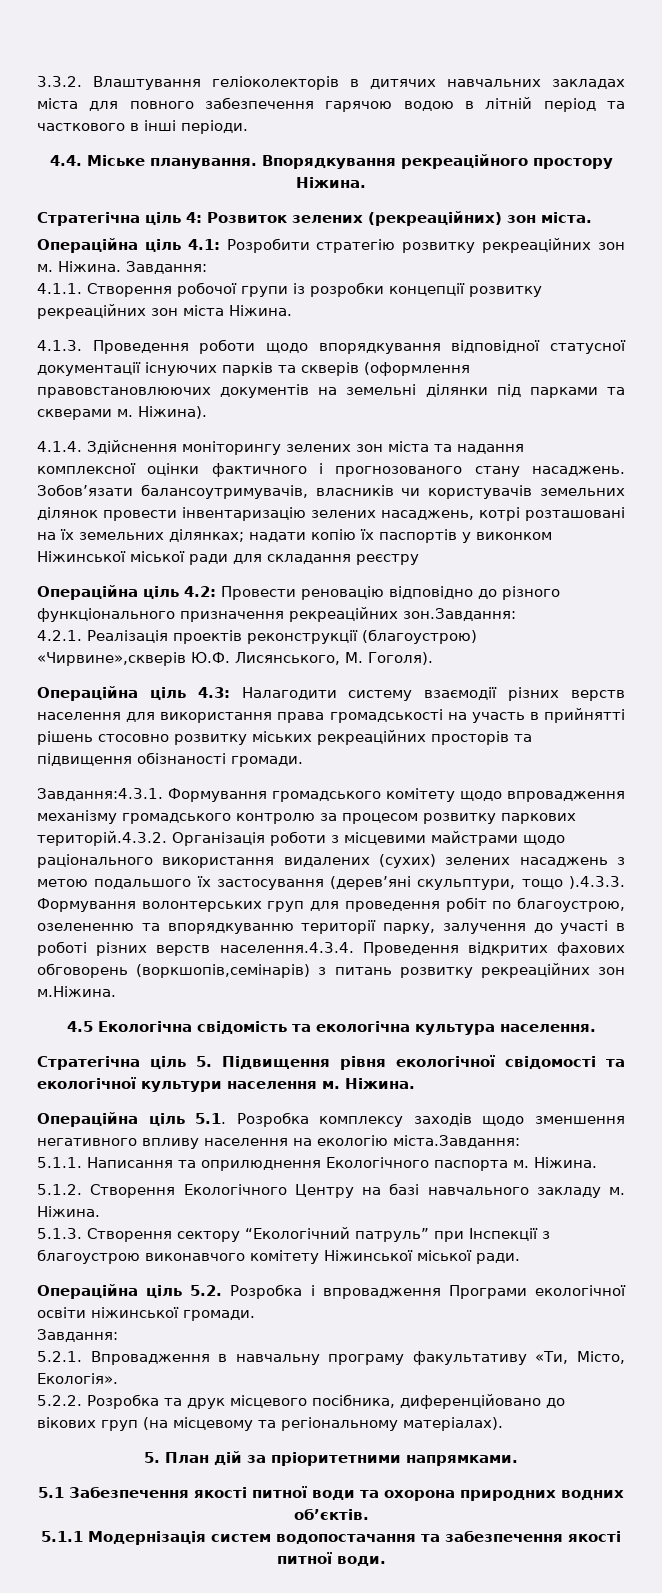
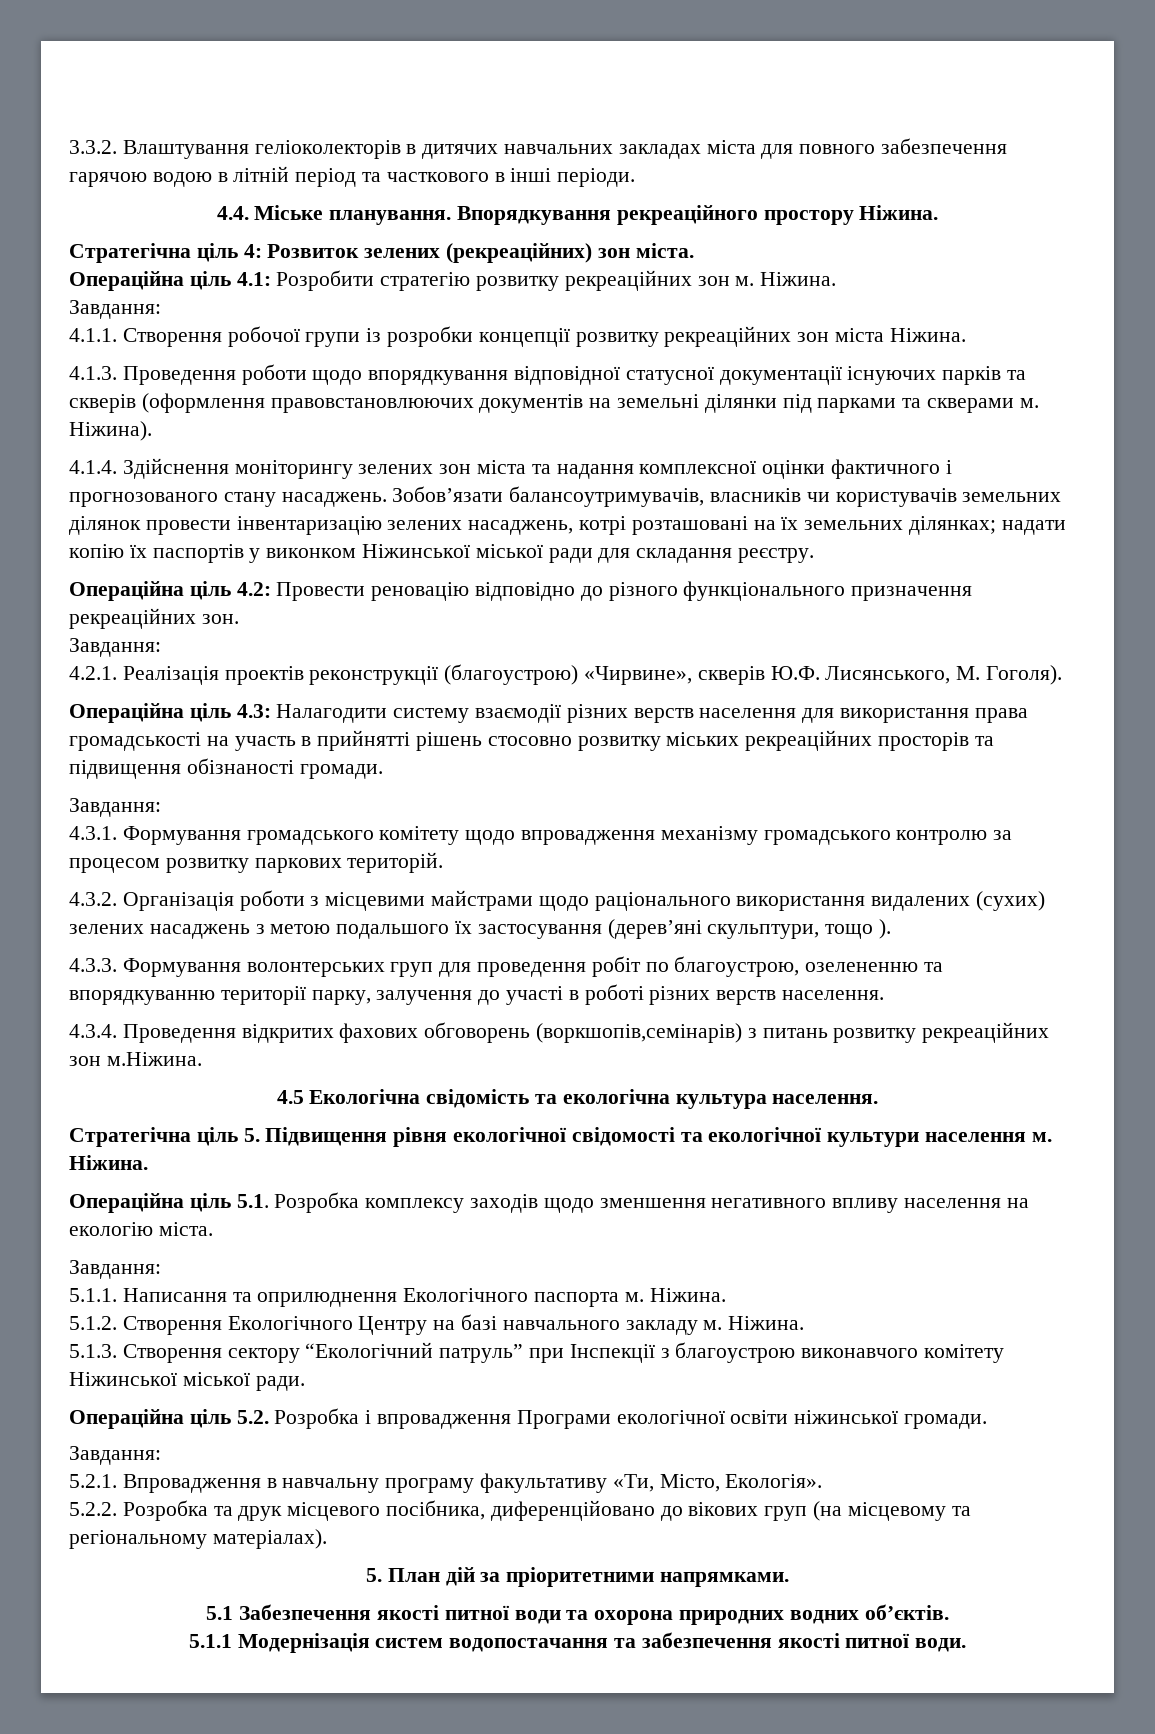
(121, 266) none -> (837, 279) //
[356,554,419,565] реєстру -> [738,548,815,563] реєстру.
[403,608,516,621] зон.Завдання: -> [201,614,239,624] [69,638,161,657] зон. // Завдання:
[37,652,186,666] «Чирвине»,скверів -> [584,666,765,685] «Чирвине», скверів
[37,788,163,801] Завдання:4.3.1. -> [69,798,161,817] [69,826,117,840] Завдання: // 4.3.1.
[37,831,167,846] територій.4.3.2. -> [347,852,444,873] [69,892,117,906] територій. // 4.3.2.
[569,876,625,889] ).4.3.3. -> [879,919,892,939] [69,958,117,972] ). // 4.3.3.
[219,942,354,953] населення.4.3.4. -> [782,990,885,1000] [69,1024,117,1038] населення. // 4.3.4.
[393,1135,520,1148] міста.Завдання: -> [158,1222,213,1236] [69,1260,161,1279] міста. // Завдання:

